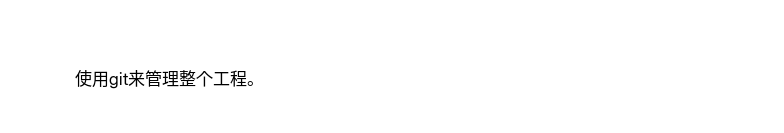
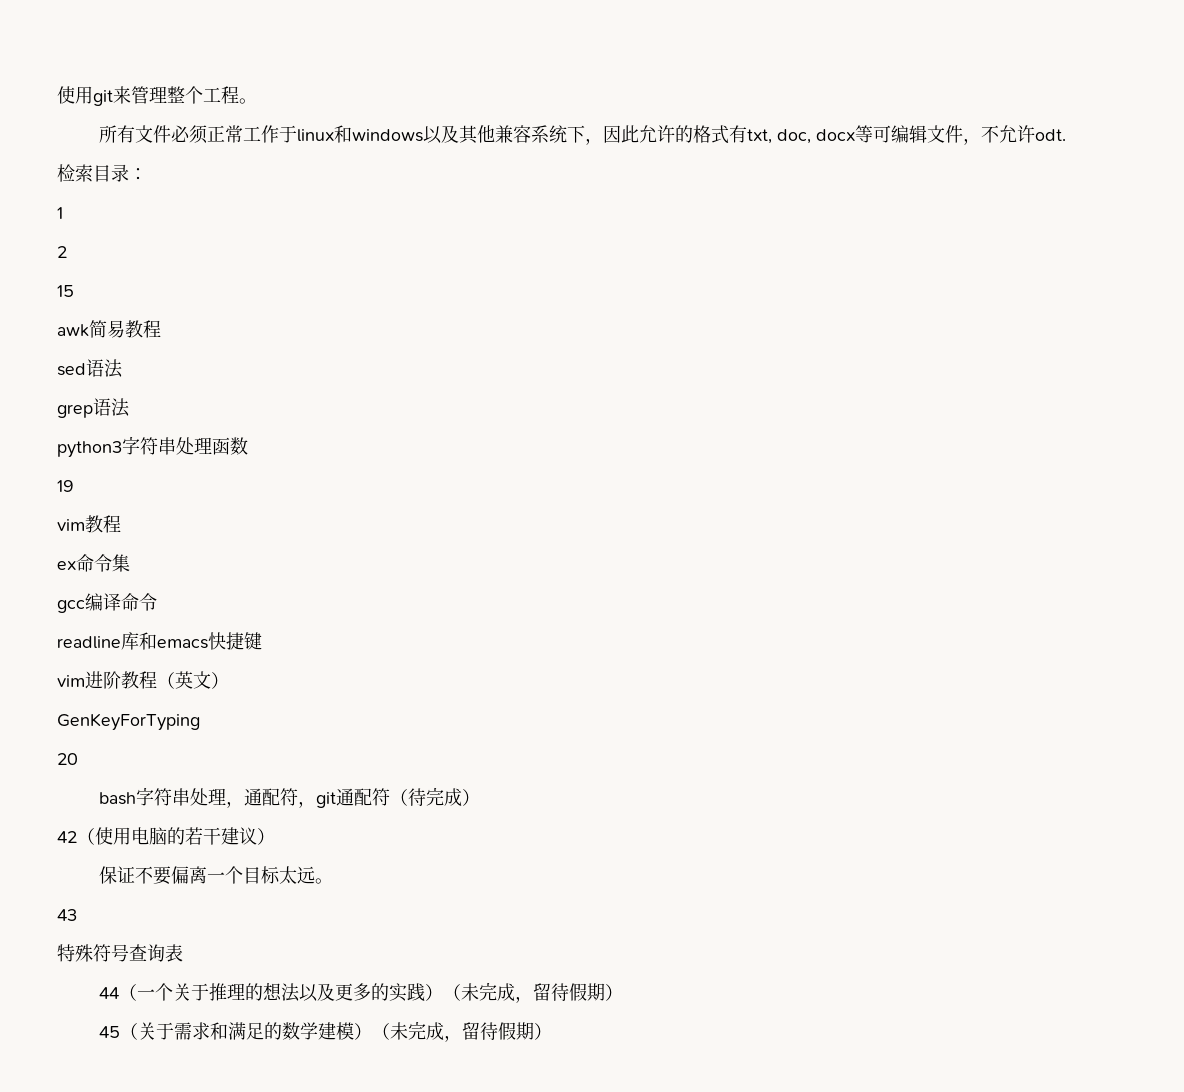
(264, 83) none -> [98,125,1066,145] [57,164,147,182] [57,207,63,219] [57,246,67,258] [57,285,74,297] [57,320,161,338] [57,359,123,378] [57,398,130,418] [57,436,248,458] [57,480,74,492] [57,515,121,533] [57,554,130,572] [57,593,157,613] [57,632,262,650] [57,671,229,689] [57,713,200,731] [57,753,78,765] [98,787,480,808] [57,827,275,845] [98,866,333,885] [57,909,77,921] [57,944,183,962] [98,982,623,1003] [98,1021,552,1042] // 所有文件必须正常工作于linux和windows以及其他兼容系统下，因此允许的格式有txt, doc, docx等可编辑文件，不允许odt. // 检索目录： // 1 // 2 // 15 // awk简易教程 // sed语法 // grep语法 // python3字符串处理函数 // 19 // vim教程 // ex命令集 // gcc编译命令 // readline库和emacs快捷键 // vim进阶教程（英文） // GenKeyForTyping // 20 // bash字符串处理，通配符，git通配符（待完成） // 42（使用电脑的若干建议） // 保证不要偏离一个目标太远。 // 43 // 特殊符号查询表 // 44（一个关于推理的想法以及更多的实践）（未完成，留待假期） // 45（关于需求和满足的数学建模）（未完成，留待假期）

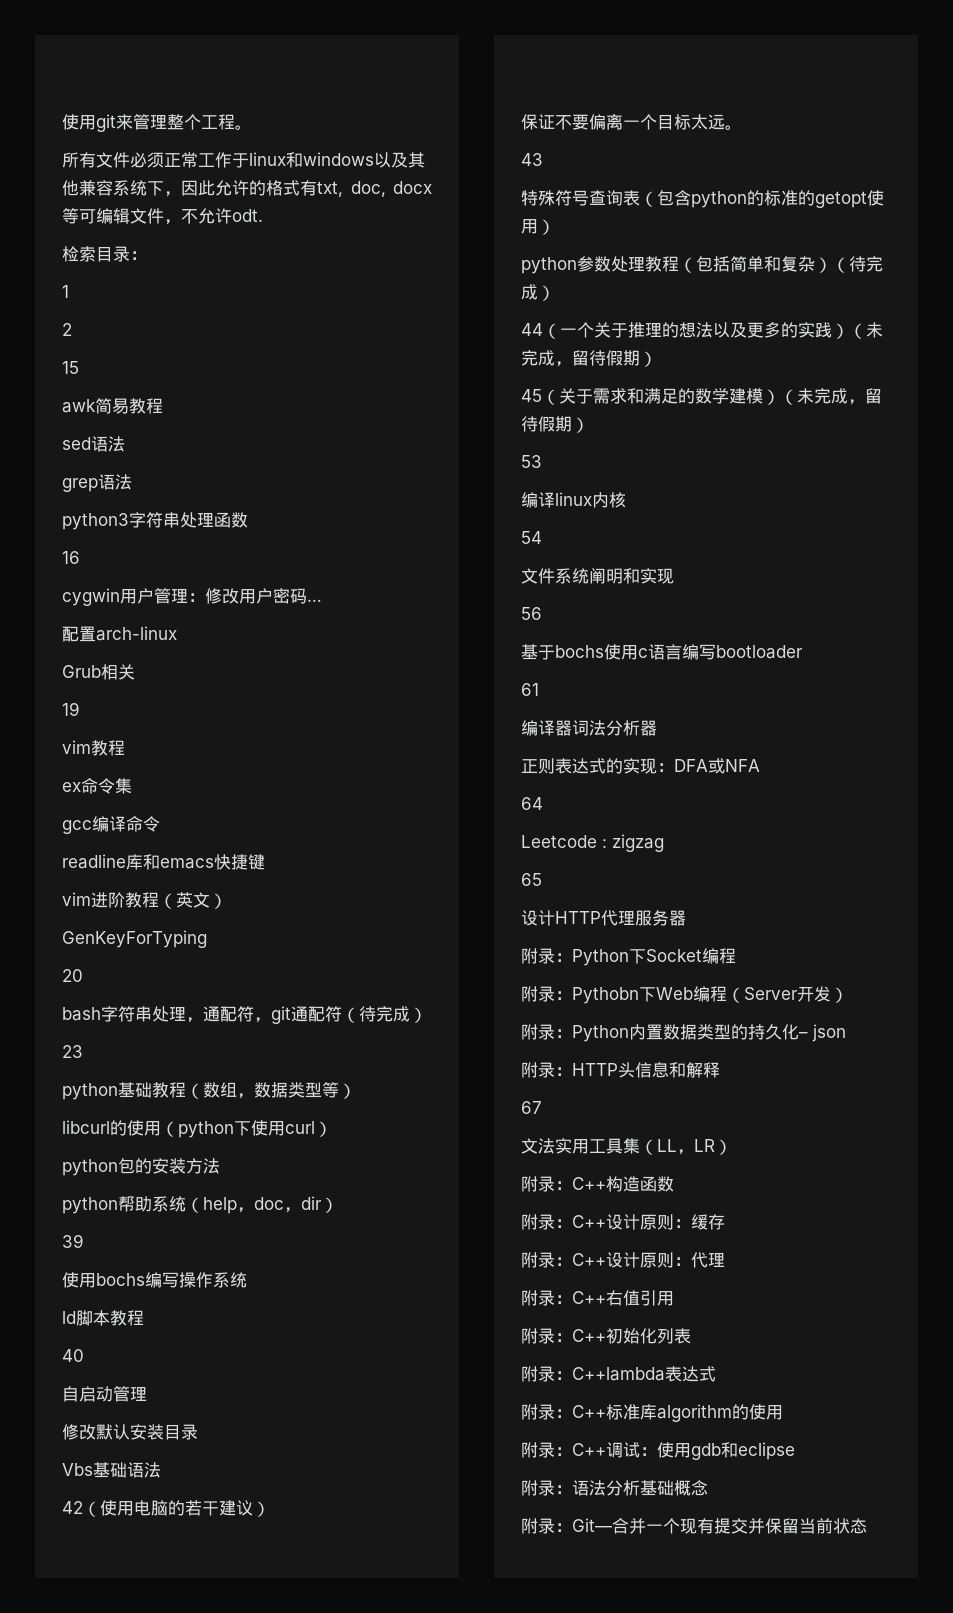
(248, 446) none -> [62,551,80,564] [62,588,322,606] [62,626,177,642] [62,664,135,680] // 16 // cygwin用户管理：修改用户密码… // 配置arch-linux // Grub相关
(480, 797) none -> [62,1045,83,1058] [62,1082,356,1100] [62,1120,332,1138] [62,1158,220,1176] [62,1196,338,1214] [62,1234,84,1248] [62,1272,247,1288] [62,1310,144,1326] [62,1349,84,1362] [62,1386,147,1402] [62,1424,198,1440] [62,1462,161,1478] // 23 // python基础教程（数组，数据类型等） // libcurl的使用（python下使用curl） // python包的安装方法 // python帮助系统（help，doc，dir） // 39 // 使用bochs编写操作系统 // ld脚本教程 // 40 // 自启动管理 // 修改默认安装目录 // Vbs基础语法
(183, 953) none -> [640,190,884,208] [521,219,555,235] [521,256,883,274] [521,284,555,301] （包含python的标准的getopt使用） // python参数处理教程（包括简单和复杂）（待完成）
(552, 1031) none -> [521,455,542,468] [521,492,626,508] [521,531,542,544] [521,568,674,584] [521,607,542,620] [521,644,803,660] [521,683,539,696] [521,720,657,736] [521,758,760,774] [521,797,543,810] [521,834,664,852] [521,873,542,886] [521,910,686,926] [521,948,736,966] [521,986,848,1004] [521,1024,846,1042] [521,1062,720,1078] [521,1101,542,1114] [521,1138,732,1155] [521,1176,674,1192] [521,1214,725,1230] [521,1252,725,1268] [521,1290,674,1306] [521,1328,691,1344] [521,1366,716,1382] [521,1404,783,1422] [521,1442,795,1460] [521,1480,708,1496] [521,1518,867,1534] // 53 // 编译linux内核 // 54 // 文件系统阐明和实现 // 56 // 基于bochs使用c语言编写bootloader // 61 // 编译器词法分析器 // 正则表达式的实现：DFA或NFA // 64 // Leetcode : zigzag // 65 // 设计HTTP代理服务器 // 附录：Python下Socket编程 // 附录：Pythobn下Web编程（Server开发） // 附录：Python内置数据类型的持久化– json // 附录：HTTP头信息和解释 // 67 // 文法实用工具集（LL，LR） // 附录：C++构造函数 // 附录：C++设计原则：缓存 // 附录：C++设计原则：代理 // 附录：C++右值引用 // 附录：C++初始化列表 // 附录：C++lambda表达式 // 附录：C++标准库algorithm的使用 // 附录：C++调试：使用gdb和eclipse // 附录：语法分析基础概念 // 附录：Git—合并一个现有提交并保留当前状态

